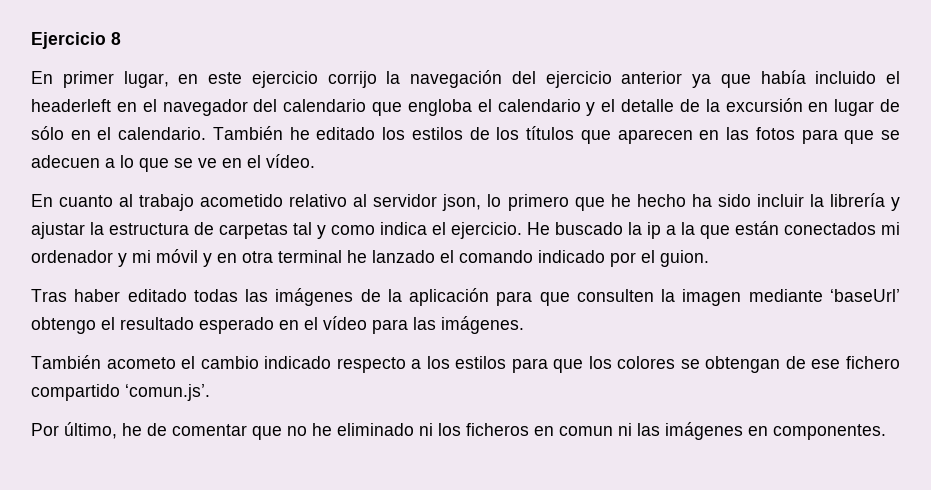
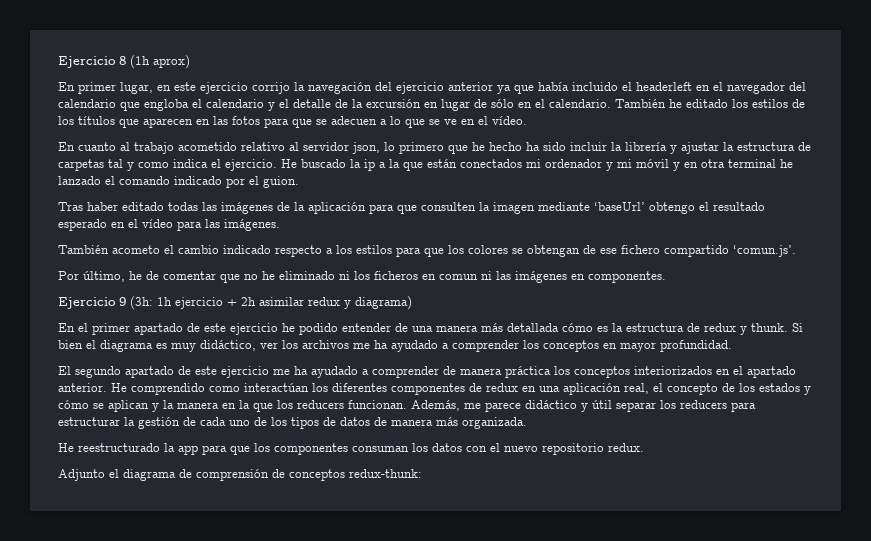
(121, 38) none -> [130,55,190,69] (1h aprox)
(886, 432) none -> [58,296,412,310] [58,323,803,335] [58,340,732,352] [58,366,796,378] [58,383,811,395] [58,400,756,412] [58,417,527,429] [58,443,644,455] [58,469,422,481] // Ejercicio 9 (3h: 1h ejercicio + 2h asimilar redux y diagrama) // En el primer apartado de este ejercicio he podido entender de una manera más detallada cómo es la estructura de redux y thunk. Si bien el diagrama es muy didáctico, ver los archivos me ha ayudado a comprender los conceptos en mayor profundidad. // El segundo apartado de este ejercicio me ha ayudado a comprender de manera práctica los conceptos interiorizados en el apartado anterior. He comprendido como interactúan los diferentes componentes de redux en una aplicación real, el concepto de los estados y cómo se aplican y la manera en la que los reducers funcionan. Además, me parece didáctico y útil separar los reducers para estructurar la gestión de cada uno de los tipos de datos de manera más organizada. // He reestructurado la app para que los componentes consuman los datos con el nuevo repositorio redux. // Adjunto el diagrama de comprensión de conceptos redux-thunk:

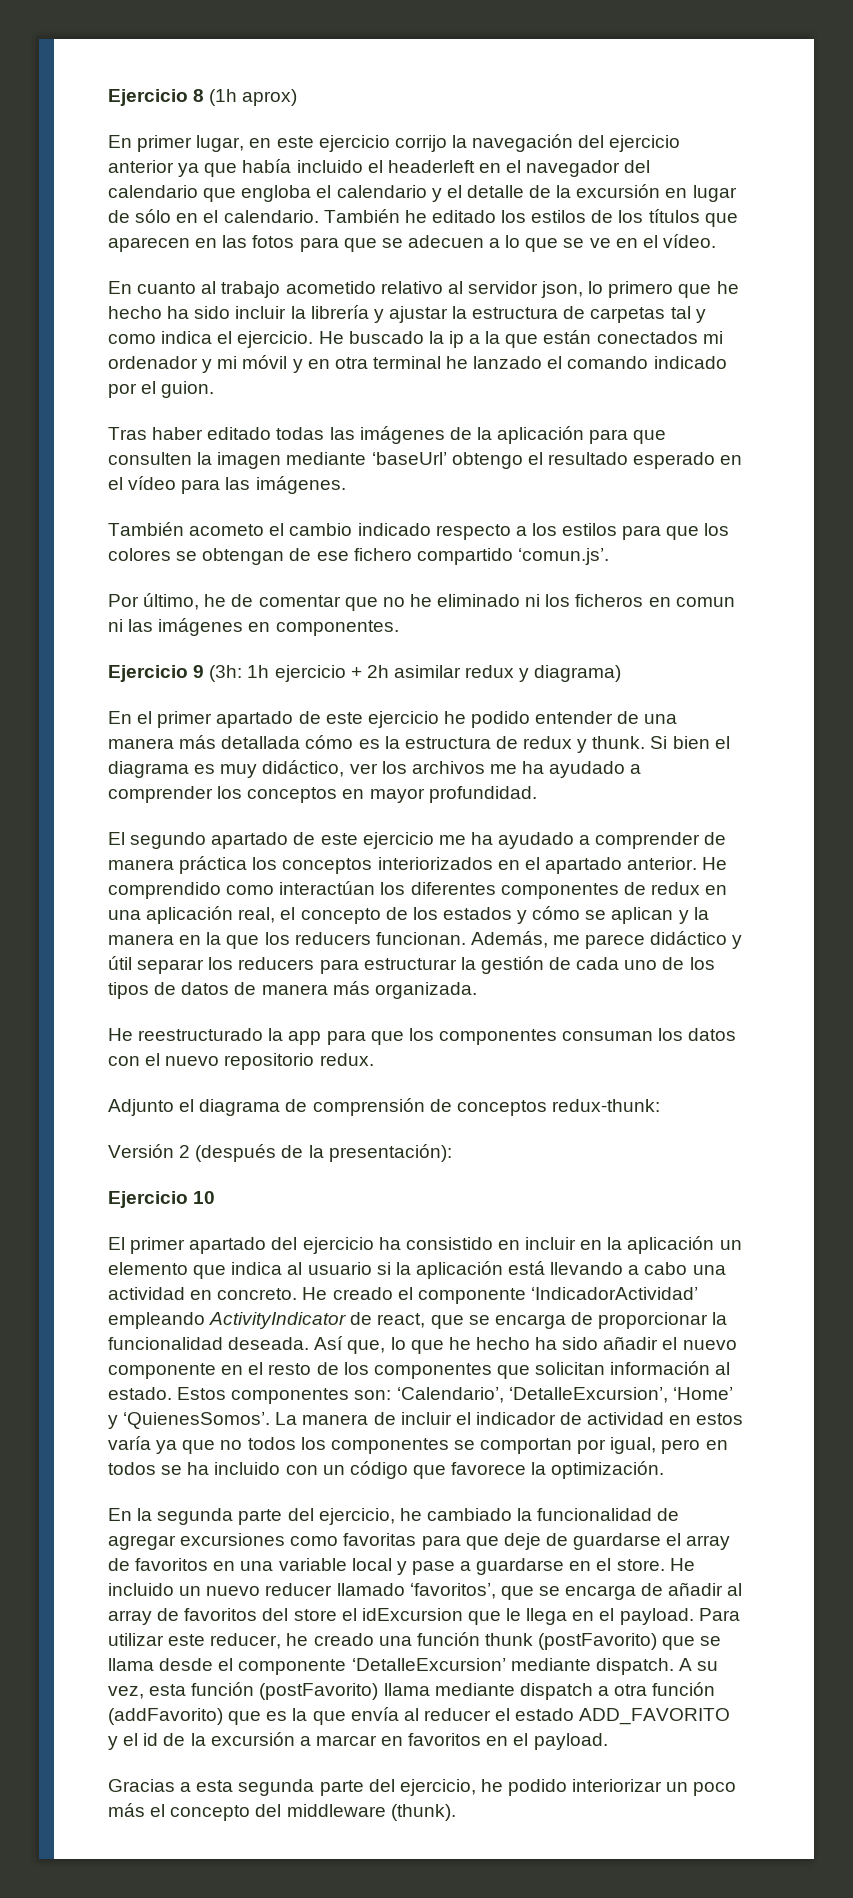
(422, 473) none -> [108,1144,452,1162] [108,1191,216,1208] [108,1236,742,1254] [108,1261,726,1279] [108,1287,698,1304] [108,1312,728,1329] [108,1336,737,1354] [108,1361,731,1379] [108,1387,733,1404] [108,1412,744,1429] [108,1436,728,1454] [108,1461,665,1479] [108,1508,680,1525] [108,1533,731,1550] [108,1558,695,1575] [108,1582,743,1600] [108,1608,740,1625] [108,1632,722,1650] [108,1658,719,1675] [108,1682,716,1700] [108,1707,731,1725] [108,1732,608,1750] [108,1779,737,1796] [108,1803,456,1821] // Versión 2 (después de la presentación): // Ejercicio 10 // El primer apartado del ejercicio ha consistido en incluir en la aplicación un elemento que indica al usuario si la aplicación está llevando a cabo una actividad en concreto. He creado el componente ‘IndicadorActividad’ empleando ActivityIndicator de react, que se encarga de proporcionar la funcionalidad deseada. Así que, lo que he hecho ha sido añadir el nuevo componente en el resto de los componentes que solicitan información al estado. Estos componentes son: ‘Calendario’, ‘DetalleExcursion’, ‘Home’ y ‘QuienesSomos’. La manera de incluir el indicador de actividad en estos varía ya que no todos los componentes se comportan por igual, pero en todos se ha incluido con un código que favorece la optimización. // En la segunda parte del ejercicio, he cambiado la funcionalidad de agregar excursiones como favoritas para que deje de guardarse el array de favoritos en una variable local y pase a guardarse en el store. He incluido un nuevo reducer llamado ‘favoritos’, que se encarga de añadir al array de favoritos del store el idExcursion que le llega en el payload. Para utilizar este reducer, he creado una función thunk (postFavorito) que se llama desde el componente ‘DetalleExcursion’ mediante dispatch. A su vez, esta función (postFavorito) llama mediante dispatch a otra función (addFavorito) que es la que envía al reducer el estado ADD_FAVORITO y el id de la excursión a marcar en favoritos en el payload. // Gracias a esta segunda parte del ejercicio, he podido interiorizar un poco más el concepto del middleware (thunk).

